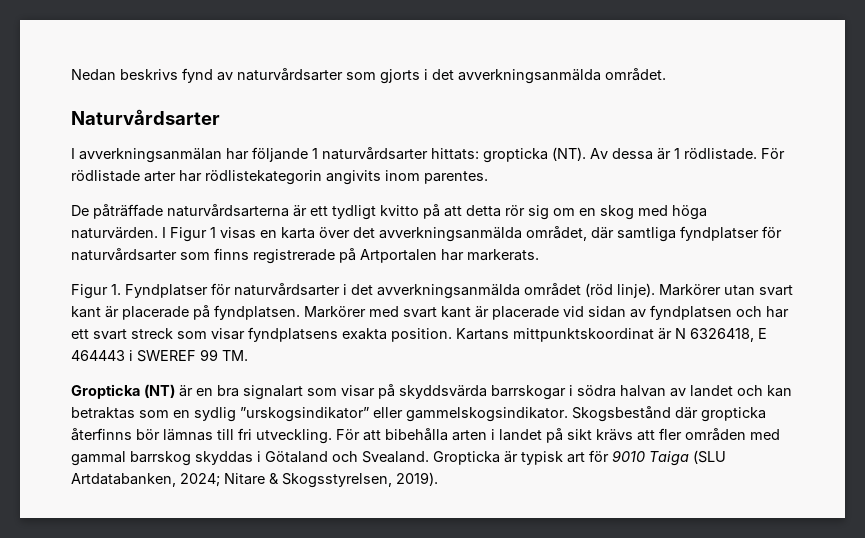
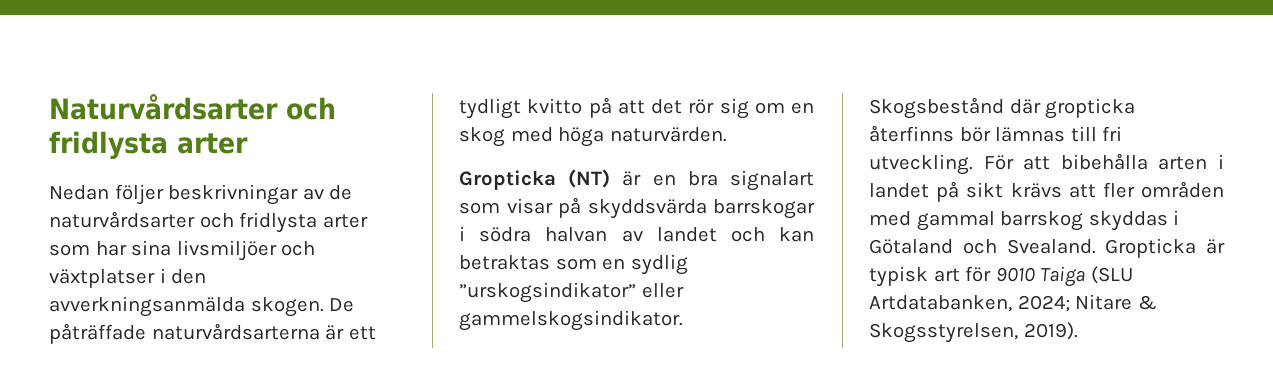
[71,68,666,84] [71,109,220,125] [71,147,785,163] [71,170,488,185] Nedan beskrivs fynd av naturvårdsarter som gjorts i det avverkningsanmälda området. // Naturvårdsarter // I avverkningsanmälan har följande 1 naturvårdsarter hittats: gropticka (NT). Av dessa är 1 rödlistade. För rödlistade arter har rödlistekategorin angivits inom parentes. // -> [49,94,336,120] [49,131,248,160] [49,184,353,205] [49,211,368,233] [49,240,316,261] [49,268,207,288] [49,296,324,317] Naturvårdsarter och fridlysta arter // Nedan följer beskrivningar av de naturvårdsarter och fridlysta arter som har sina livsmiljöer och växtplatser i den avverkningsanmälda skogen.
[466,205,501,217] detta -> [651,99,682,114] det
[162,226,782,242] [71,248,539,264] [71,283,793,299] [71,305,789,320] [71,327,767,342] [71,349,248,362] I Figur 1 visas en karta över det avverkningsanmälda området, där samtliga fyndplatser för naturvårdsarter som finns registrerade på Artportalen har markerats. // Figur 1. Fyndplatser för naturvårdsarter i det avverkningsanmälda området (röd linje). Markörer utan svart kant är placerade på fyndplatsen. Markörer med svart kant är placerade vid sidan av fyndplatsen och har ett svart streck som visar fyndplatsens exakta position. Kartans mittpunktskoordinat är N 6326418, E 464443 i SWEREF 99 TM. -> (727, 134) none

